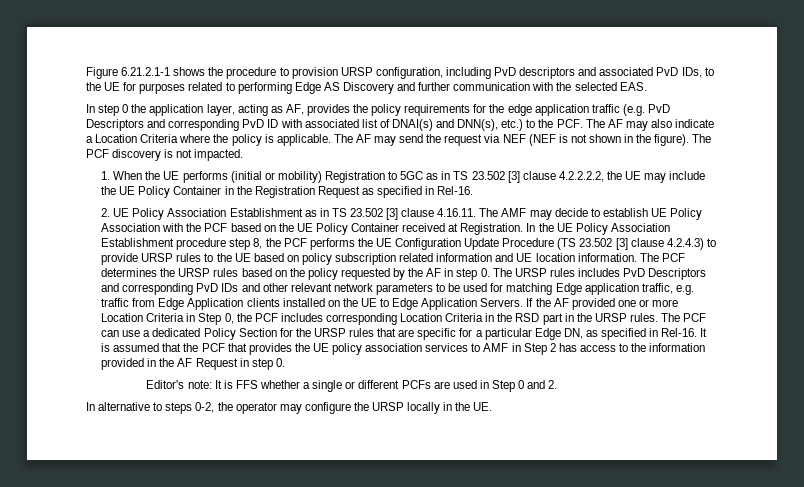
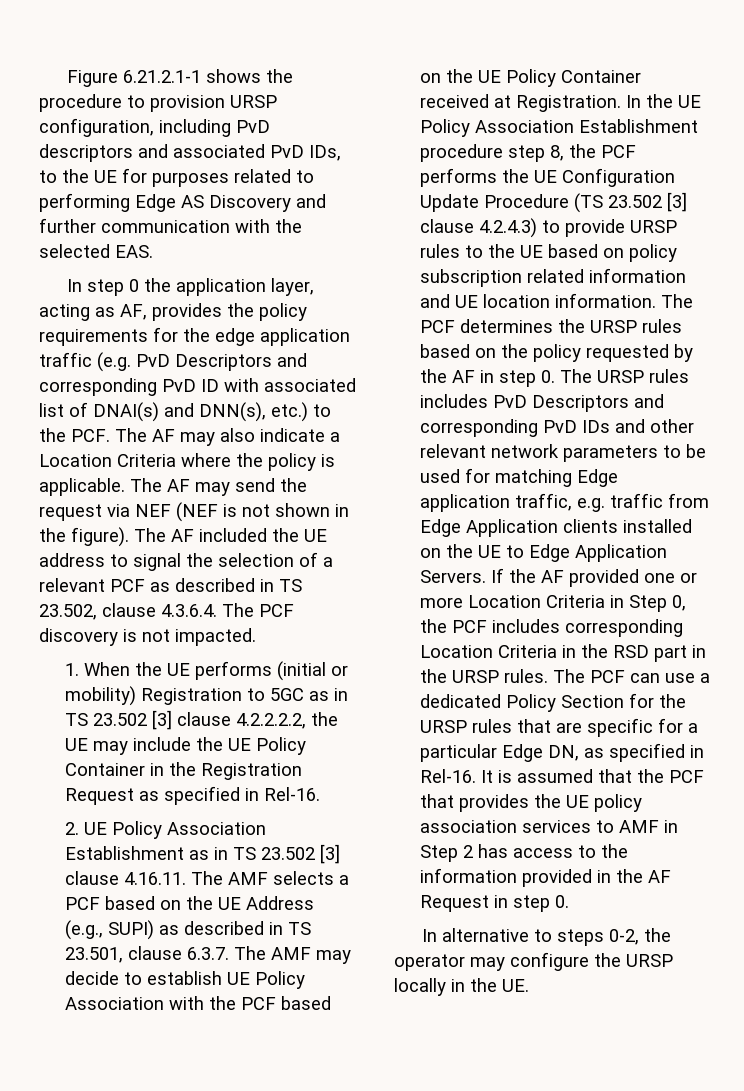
(712, 138) none -> [171,528,327,542] [39,552,333,571] [39,578,302,592] [39,603,254,620] AF included the UE address to signal the selection of a relevant PCF as described in TS 23.502, clause 4.3.6.4. The
(527, 212) none -> [273,871,350,885] [65,896,315,910] [65,920,312,940] [65,946,312,963] selects a PCF based on the UE Address (e.g., SUPI) as described in TS 23.501, clause 6.3.7. The AMF
[146,380,558,392] // Editor's note: It is FFS whether a single or different PCFs are used in Step 0 and 2. -> (570, 901) none

